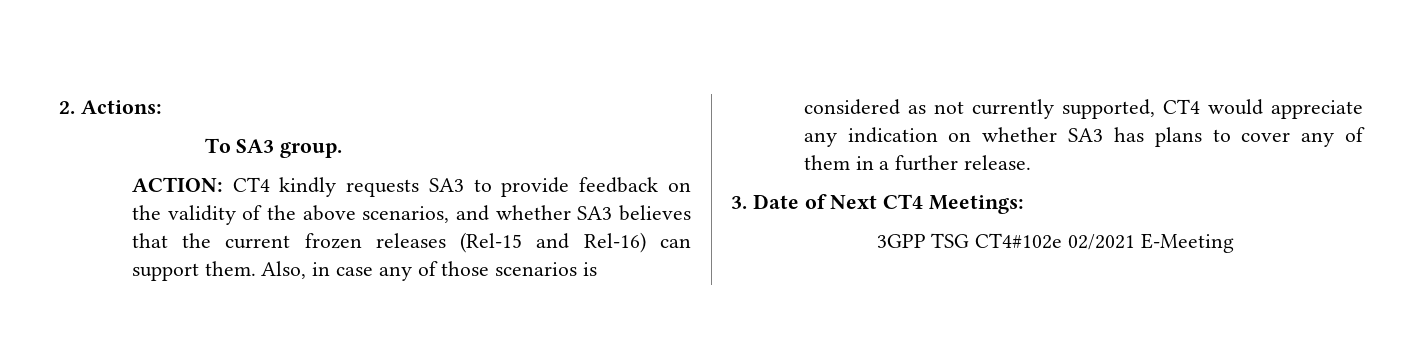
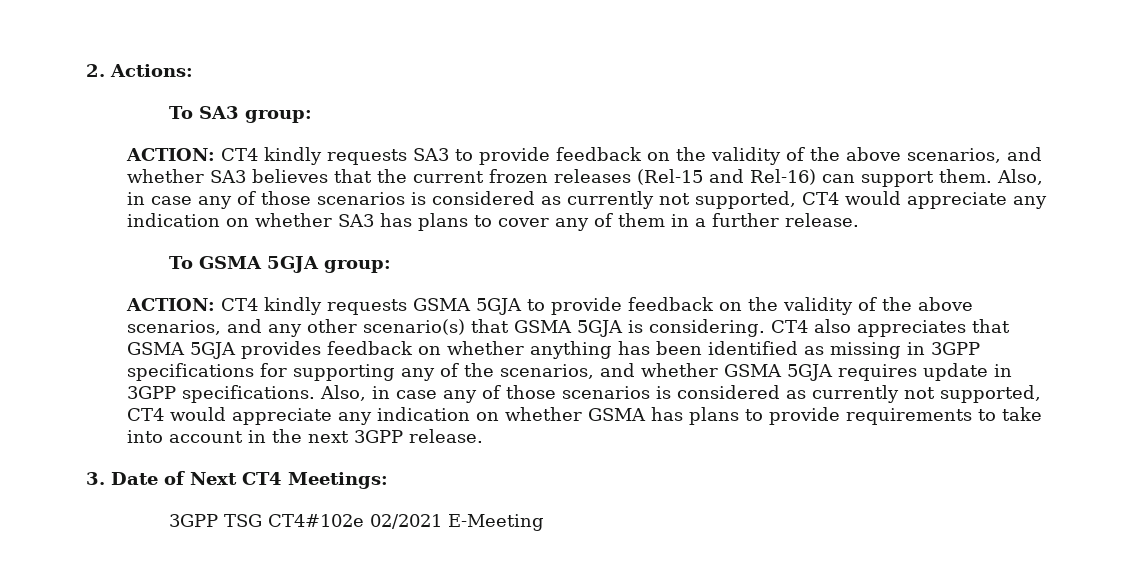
[280,142,343,158] group. -> [245,110,313,123] group:
[933,99,1054,119] not currently -> [567,191,691,209] currently not
(1032, 162) none -> [168,256,392,273] [126,297,974,315] [127,319,1011,337] [127,341,981,359] [127,363,1013,381] [127,385,1042,403] [127,407,1043,425] [127,429,484,443] // To GSMA 5GJA group: // ACTION: CT4 kindly requests GSMA 5GJA to provide feedback on the validity of the above scenarios, and any other scenario(s) that GSMA 5GJA is considering. CT4 also appreciates that GSMA 5GJA provides feedback on whether anything has been identified as missing in 3GPP specifications for supporting any of the scenarios, and whether GSMA 5GJA requires update in 3GPP specifications. Also, in case any of those scenarios is considered as currently not supported, CT4 would appreciate any indication on whether GSMA has plans to provide requirements to take into account in the next 3GPP release.

